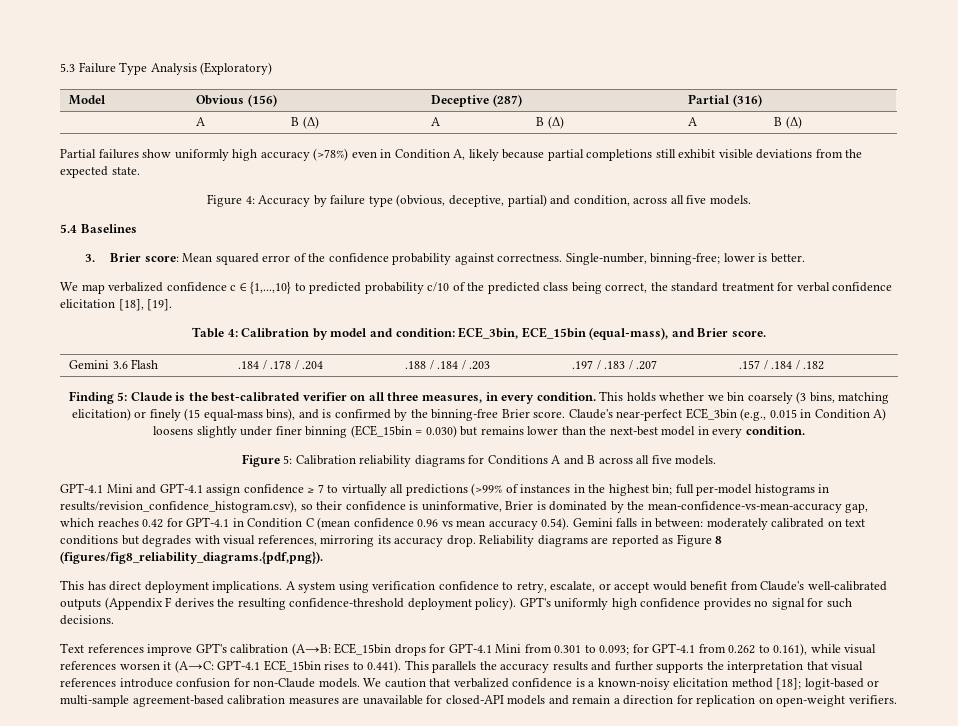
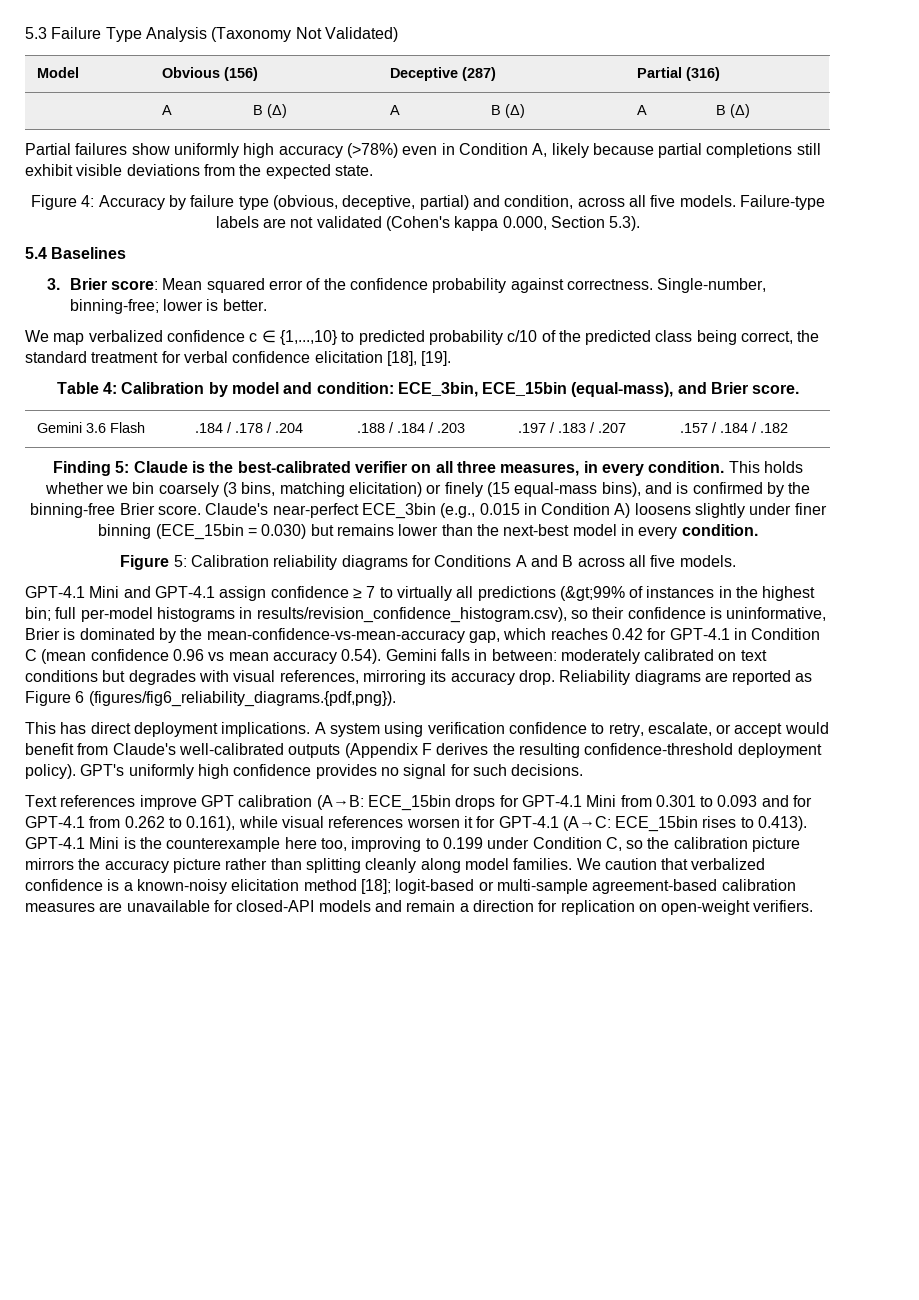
[200,62,273,75] (Exploratory) -> [211,27,398,42] (Taxonomy Not Validated)
(751, 200) none -> [739,195,825,210] [215,216,641,231] Failure-type labels are not validated (Cohen's kappa 0.000, Section 5.3).
[471,483,503,496] (>99% -> [559,586,625,601] (&gt;99%
[715,536,723,544] [60,551,323,564] 8 (figures/fig8_reliability_diagrams.{pdf,png}). -> [75,691,396,707] 6 (figures/fig6_reliability_diagrams.{pdf,png}).
[195,643,227,653] GPT's -> [200,795,234,807] GPT
[599,645,630,655] 0.093; -> [717,795,789,807] 0.093 and
[174,660,864,673] [60,678,360,688] (A→C: GPT-4.1 ECE_15bin rises to 0.441). This parallels the accuracy results and further supports the interpretation that visual references introduce confusion for non-Claude models. -> [476,816,808,832] [25,837,801,852] [25,858,573,873] for GPT-4.1 (A→C: ECE_15bin rises to 0.413). GPT-4.1 Mini is the counterexample here too, improving to 0.199 under Condition C, so the calibration picture mirrors the accuracy picture rather than splitting cleanly along model families.

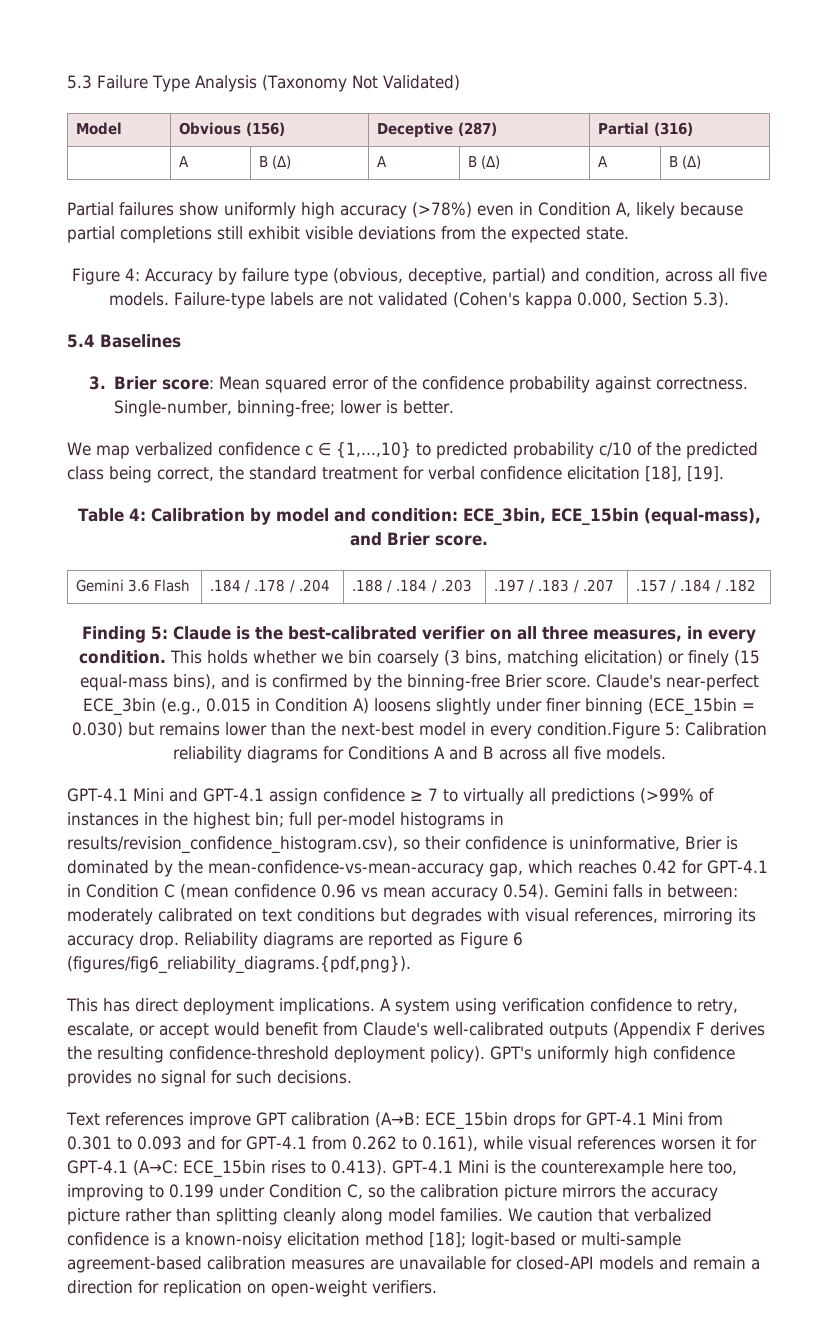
[681,524,758,536] [120,555,170,570] condition. // Figure -> [536,722,660,739] condition.Figure
[559,586,625,601] (&gt;99% -> [639,788,694,804] (>99%

